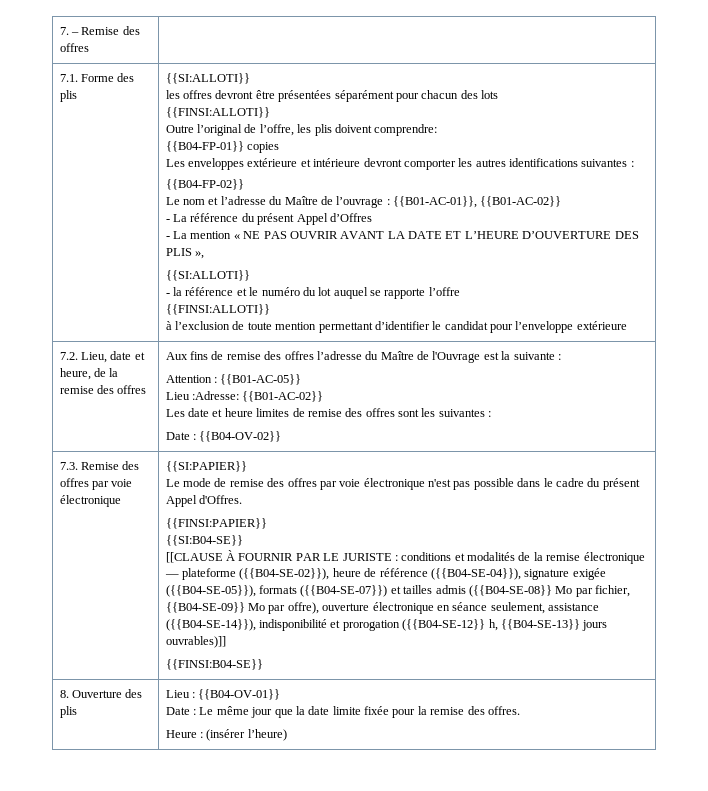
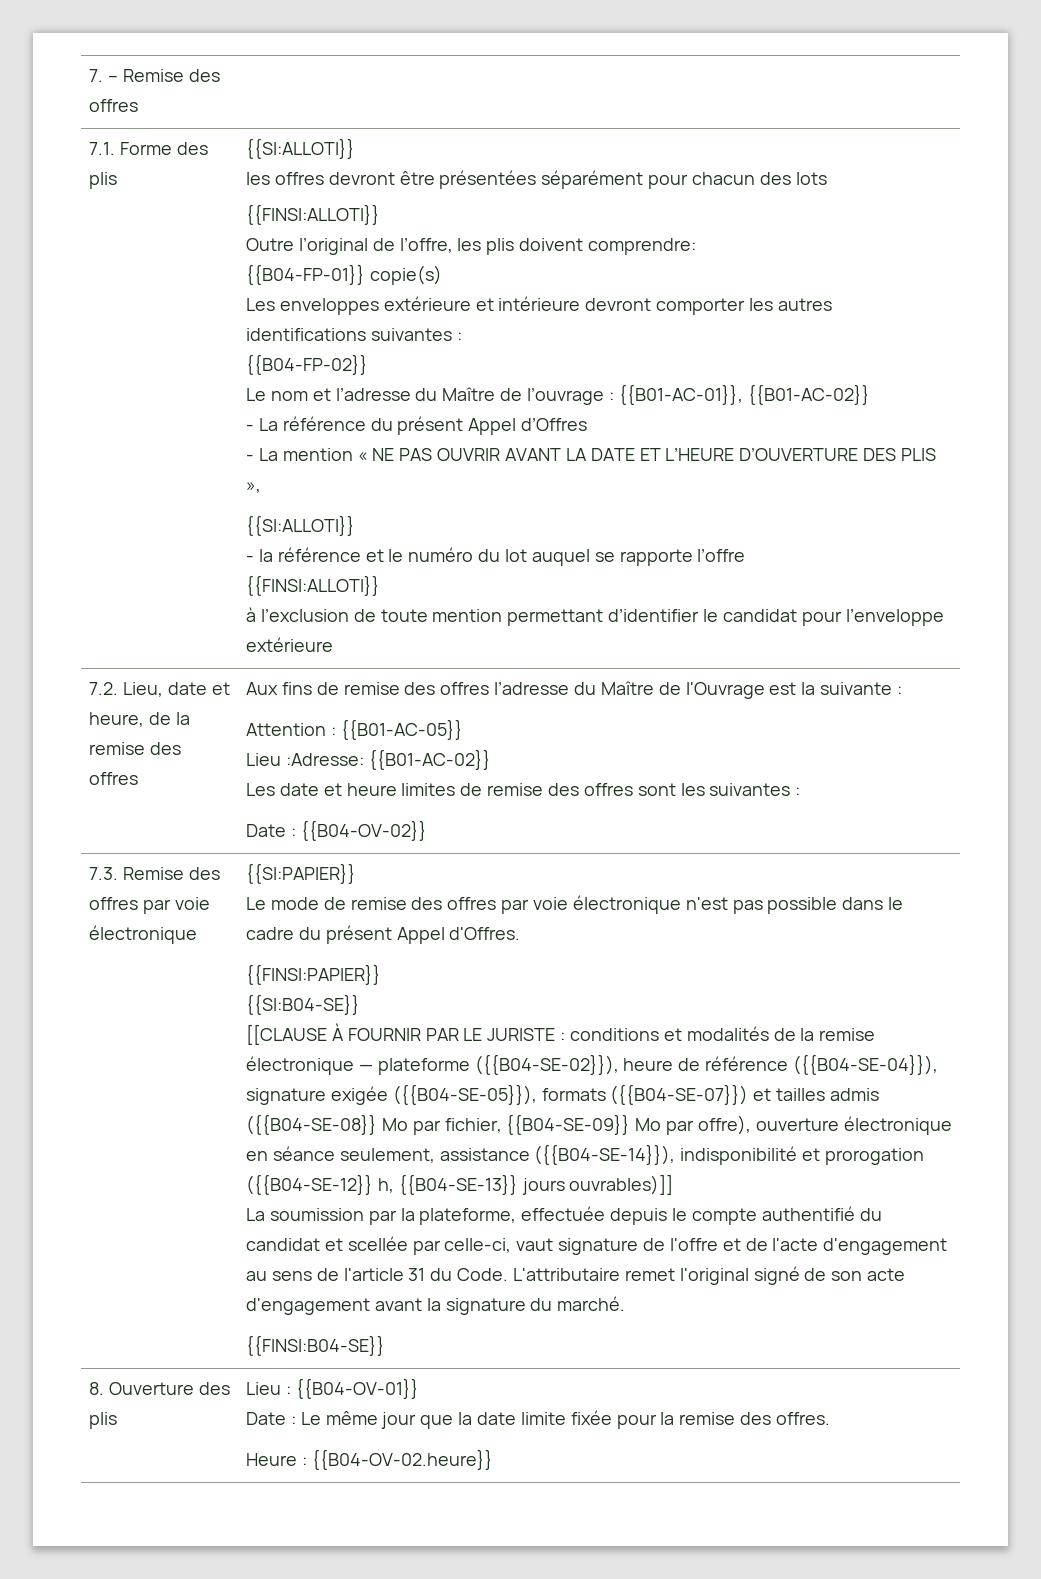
[247,142,280,153] copies -> [369,265,442,285] copie(s)
(226, 642) none -> [246,1206,882,1225] [246,1236,948,1255] [246,1266,906,1285] [246,1296,626,1315] // La soumission par la plateforme, effectuée depuis le compte authentifié du candidat et scellée par celle-ci, vaut signature de l'offre et de l'acte d'engagement au sens de l'article 31 du Code. L'attributaire remet l'original signé de son acte d'engagement avant la signature du marché.
[206,729,287,741] (insérer l’heure) -> [311,1449,493,1470] {{B04-OV-02.heure}}

